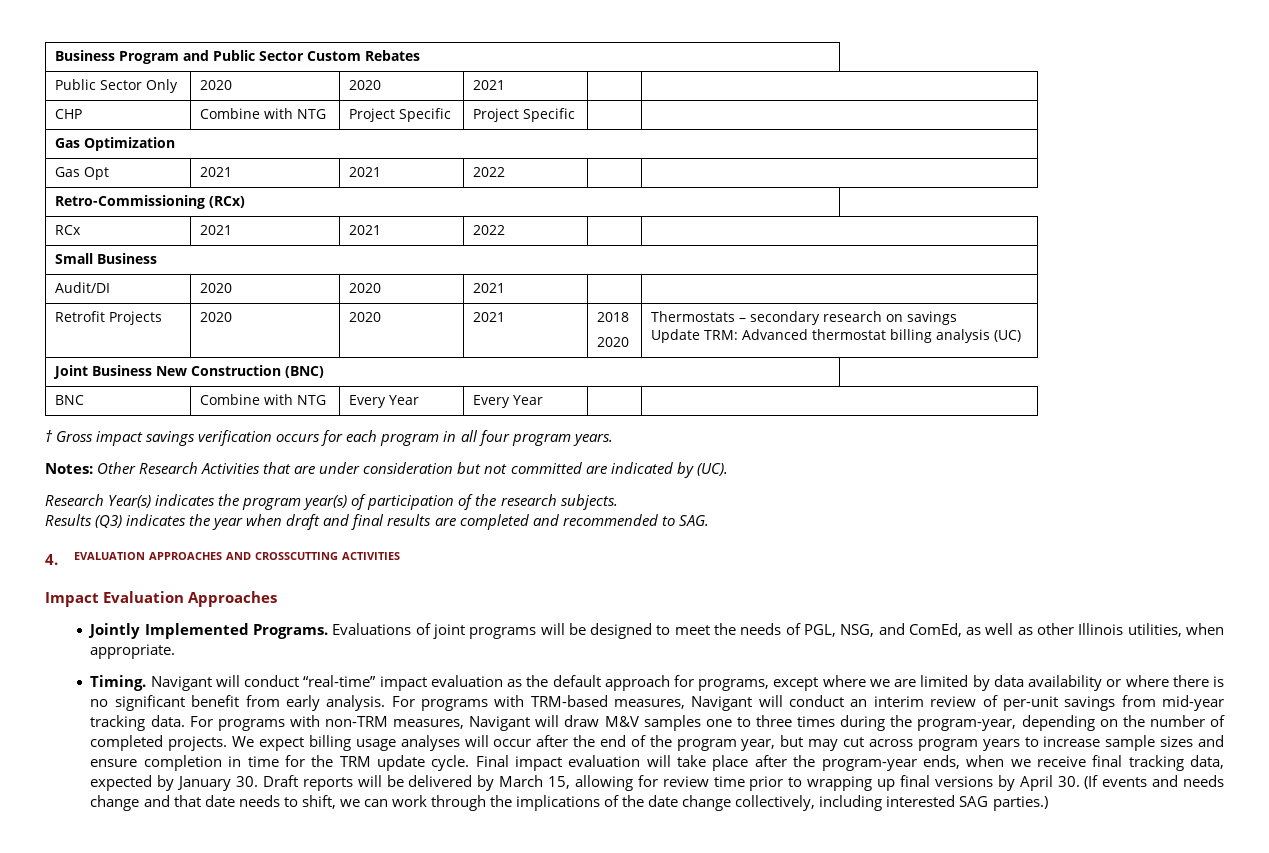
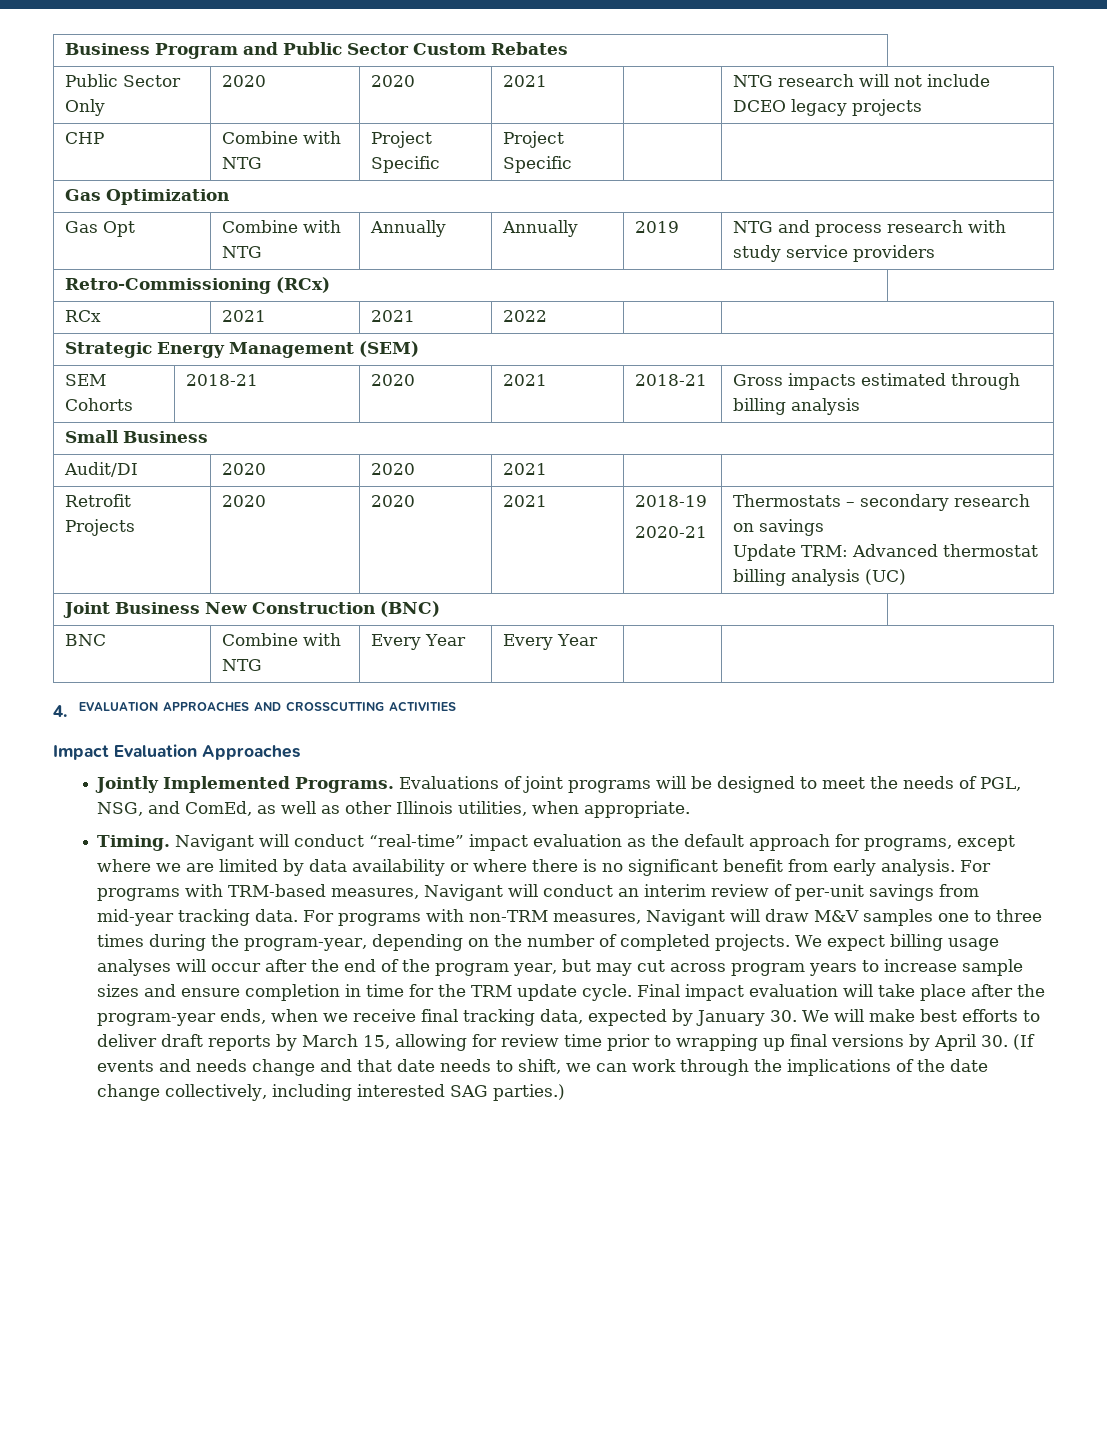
(506, 85) none -> [733,74,991,87] [733,99,923,116] NTG research will not include DCEO legacy projects
[200,167,233,177] [349,167,382,177] [473,167,506,177] 2021 | 2021 | 2022 | | -> [222,220,342,233] [222,246,263,258] [370,220,447,237] [502,220,579,237] [635,221,680,233] [733,220,1007,237] [733,245,936,262] Combine with NTG | Annually | Annually | 2019 | NTG and process research with study service providers
(506, 230) none -> [65,341,420,358] [65,374,107,386] [65,398,134,411] [186,374,259,386] [371,374,416,386] [503,374,548,386] [635,374,708,386] [733,373,1021,390] [733,398,861,415] // Strategic Energy Management (SEM) // SEM Cohorts | 2018-21 | 2020 | 2021 | 2018-21 | Gross impacts estimated through billing analysis
[597,312,630,322] [597,337,630,347] 2018 // 2020 -> [635,495,708,507] [635,526,708,538] 2018-19 // 2020-21
[45,430,613,446] [45,462,728,478] [45,494,618,510] [45,514,709,530] // † Gross impact savings verification occurs for each program in all four program years. // Notes: Other Research Activities that are under consideration but not committed are indicated by (UC). // Research Year(s) indicates the program year(s) of participation of the research subjects. // Results (Q3) indicates the year when draft and final results are completed and recommended to SAG. -> (599, 640) none
[262,775,473,791] Draft reports will be delivered -> [802,1009,1041,1022] [97,1034,272,1051] We will make best efforts to deliver draft reports

